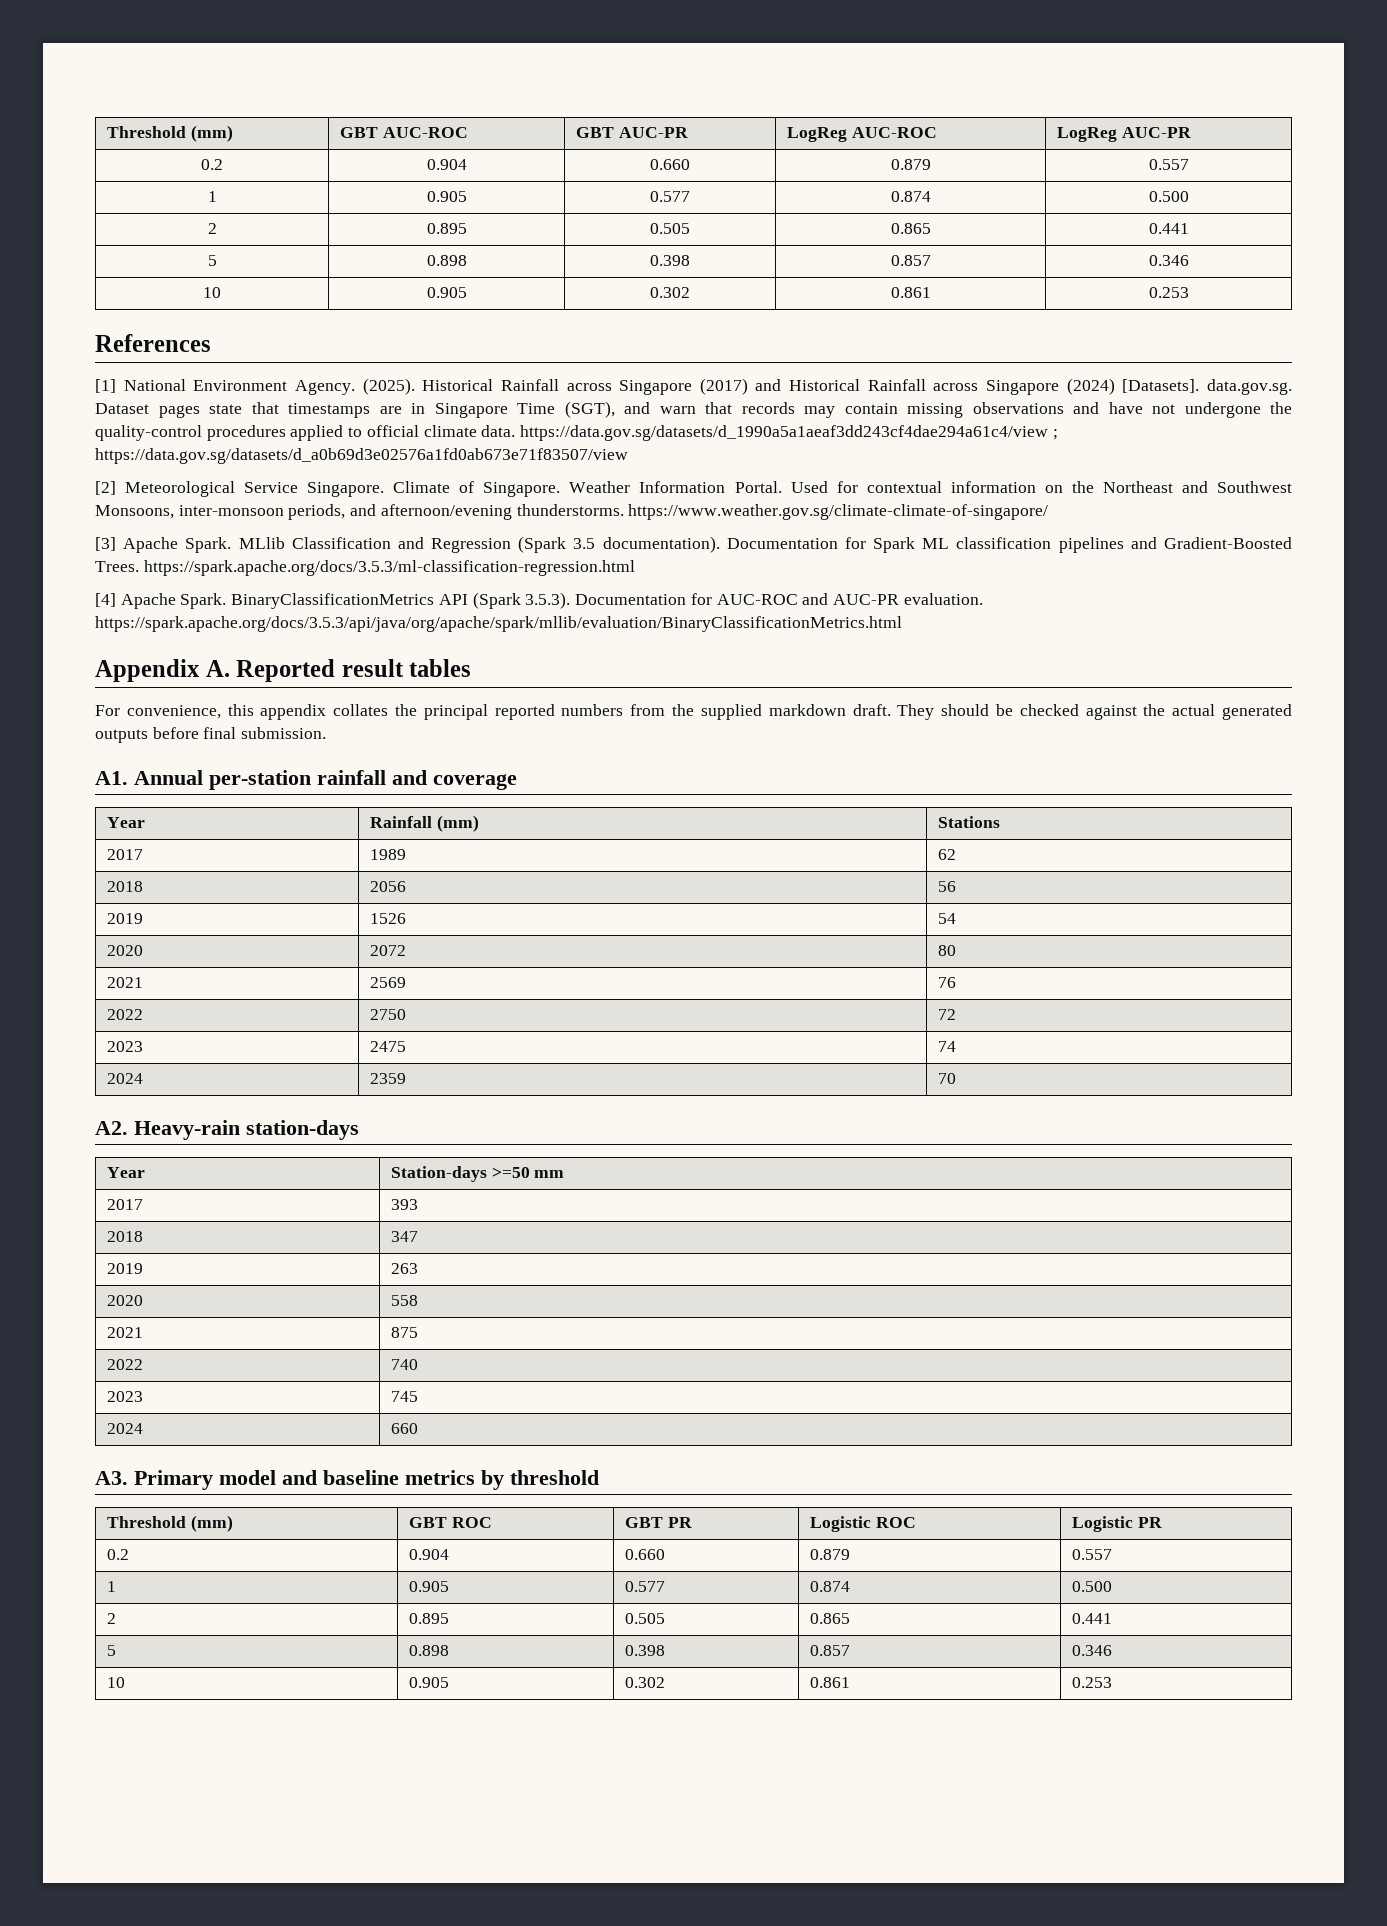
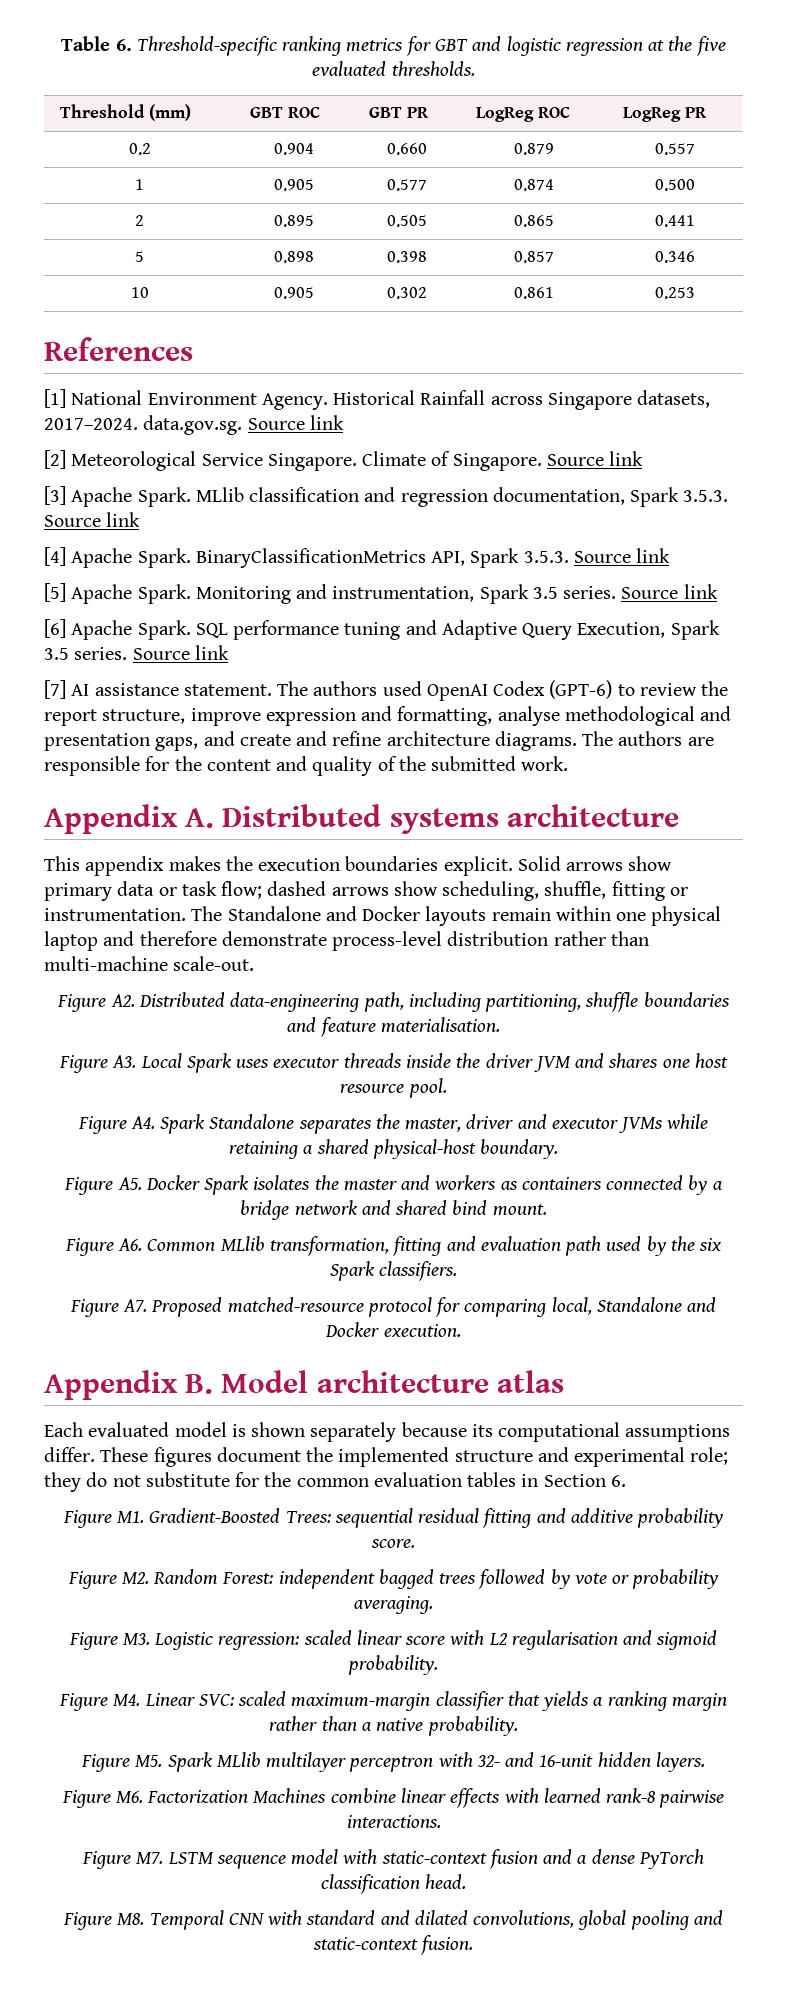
[106,125,233,142] [339,127,468,138] [575,127,688,138] [786,127,937,142] [1056,127,1191,142] Threshold (mm) | GBT AUC-ROC | GBT AUC-PR | LogReg AUC-ROC | LogReg AUC-PR -> [61,36,726,56] [312,61,475,76] [59,104,191,121] [249,107,320,118] [368,107,429,118] [475,107,570,122] [622,107,707,122] Table 6. Threshold-specific ranking metrics for GBT and logistic regression at the five evaluated thresholds. // Threshold (mm) | GBT ROC | GBT PR | LogReg ROC | LogReg PR
[362,378,1292,395] [95,401,1292,418] [95,425,1058,441] [95,448,628,464] (2025). Historical Rainfall across Singapore (2017) and Historical Rainfall across Singapore (2024) [Datasets]. data.gov.sg. Dataset pages state that timestamps are in Singapore Time (SGT), and warn that records may contain missing observations and have not undergone the quality-control procedures applied to official climate data. https://data.gov.sg/datasets/d_1990a5a1aeaf3dd243cf4dae294a61c4/view ; https://data.gov.sg/datasets/d_a0b69d3e02576a1fd0ab673e71f83507/view -> [333,390,711,410] [44,415,344,435] Historical Rainfall across Singapore datasets, 2017–2024. data.gov.sg. Source link
[569,481,1292,493] [95,504,1049,520] [95,536,1292,553] [95,560,635,576] [95,592,983,609] [95,616,902,632] [95,659,472,682] [95,704,1293,720] [95,727,327,743] [95,770,517,790] [106,817,145,828] [369,815,479,832] [937,816,1000,828] [106,849,143,860] [369,849,406,860] [937,849,956,860] [106,881,143,892] [369,881,406,892] [937,881,956,892] [106,913,143,924] [369,913,406,924] [937,913,956,924] [106,945,143,956] [369,945,406,956] [937,945,956,956] [106,977,143,988] [369,977,406,988] [937,977,956,988] [106,1009,143,1020] [369,1009,406,1020] [937,1009,956,1020] [106,1041,143,1052] [369,1041,406,1052] [937,1041,956,1052] [106,1073,143,1084] [369,1073,406,1084] [937,1073,956,1084] [95,1120,359,1140] [106,1167,145,1178] [390,1166,565,1182] [106,1199,143,1210] [390,1199,418,1210] [106,1231,143,1242] [390,1231,418,1242] [106,1263,143,1274] [390,1263,418,1274] [106,1295,143,1306] [390,1295,418,1306] [106,1327,143,1338] [390,1327,418,1338] [106,1359,143,1370] [390,1359,418,1370] [106,1391,143,1402] [390,1391,418,1402] [106,1423,143,1434] [390,1423,418,1434] [95,1470,599,1490] [106,1515,233,1532] [408,1517,492,1528] [624,1517,692,1528] [809,1516,916,1532] [1071,1516,1162,1532] [106,1549,129,1560] [408,1549,449,1560] [624,1549,665,1560] [809,1549,850,1560] [1071,1549,1112,1560] [106,1581,116,1592] [408,1581,449,1592] [624,1581,665,1592] [809,1581,850,1592] [1071,1581,1112,1592] [106,1613,116,1624] [408,1613,449,1624] [624,1613,665,1624] [809,1613,850,1624] [1071,1613,1112,1624] [106,1645,116,1656] [408,1645,449,1656] [624,1645,665,1656] [809,1645,850,1656] [1071,1645,1112,1656] [106,1677,125,1688] [408,1677,449,1688] [624,1677,665,1688] [809,1677,850,1688] [1071,1677,1112,1688] Weather Information Portal. Used for contextual information on the Northeast and Southwest Monsoons, inter-monsoon periods, and afternoon/evening thunderstorms. https://www.weather.gov.sg/climate-climate-of-singapore/ // [3] Apache Spark. MLlib Classification and Regression (Spark 3.5 documentation). Documentation for Spark ML classification pipelines and Gradient-Boosted Trees. https://spark.apache.org/docs/3.5.3/ml-classification-regression.html // [4] Apache Spark. BinaryClassificationMetrics API (Spark 3.5.3). Documentation for AUC-ROC and AUC-PR evaluation. https://spark.apache.org/docs/3.5.3/api/java/org/apache/spark/mllib/evaluation/BinaryClassificationMetrics.html // Appendix A. Reported result tables // For convenience, this appendix collates the principal reported numbers from the supplied markdown draft. They should be checked against the actual generated outputs before final submission. // A1. Annual per-station rainfall and coverage // Year | Rainfall (mm) | Stations // 2017 | 1989 | 62 // 2018 | 2056 | 56 // 2019 | 1526 | 54 // 2020 | 2072 | 80 // 2021 | 2569 | 76 // 2022 | 2750 | 72 // 2023 | 2475 | 74 // 2024 | 2359 | 70 // A2. Heavy-rain station-days // Year | Station-days >=50 mm // 2017 | 393 // 2018 | 347 // 2019 | 263 // 2020 | 558 // 2021 | 875 // 2022 | 740 // 2023 | 745 // 2024 | 660 // A3. Primary model and baseline metrics by threshold // Threshold (mm) | GBT ROC | GBT PR | Logistic ROC | Logistic PR // 0.2 | 0.904 | 0.660 | 0.879 | 0.557 // 1 | 0.905 | 0.577 | 0.874 | 0.500 // 2 | 0.895 | 0.505 | 0.865 | 0.441 // 5 | 0.898 | 0.398 | 0.857 | 0.346 // 10 | 0.905 | 0.302 | 0.861 | 0.253 -> [546,451,644,466] [44,486,729,507] [44,512,141,527] [44,547,671,568] [44,583,718,604] [44,619,720,640] [44,645,229,660] [44,680,729,701] [44,706,732,726] [44,731,714,751] [44,756,569,776] [44,804,679,834] [44,856,673,876] [44,881,688,901] [44,906,722,926] [44,931,649,951] [44,956,255,971] [57,992,730,1012] [287,1017,500,1037] [59,1053,728,1073] [340,1078,447,1098] [77,1114,709,1134] [228,1139,559,1159] [64,1175,723,1195] [240,1200,547,1220] [64,1236,722,1256] [329,1261,458,1281] [69,1297,717,1317] [325,1322,461,1337] [44,1370,564,1400] [44,1422,731,1442] [44,1447,729,1467] [44,1472,626,1492] [62,1508,724,1528] [371,1539,415,1548] [67,1569,719,1589] [354,1596,433,1614] [68,1630,718,1650] [348,1655,438,1675] [59,1691,727,1711] [269,1716,518,1736] [81,1752,705,1772] [61,1788,725,1808] [346,1815,441,1828] [82,1849,704,1869] [320,1874,467,1894] [63,1910,723,1930] [312,1935,474,1955] Source link // [3] Apache Spark. MLlib classification and regression documentation, Spark 3.5.3. Source link // [4] Apache Spark. BinaryClassificationMetrics API, Spark 3.5.3. Source link // [5] Apache Spark. Monitoring and instrumentation, Spark 3.5 series. Source link // [6] Apache Spark. SQL performance tuning and Adaptive Query Execution, Spark 3.5 series. Source link // [7] AI assistance statement. The authors used OpenAI Codex (GPT-6) to review the report structure, improve expression and formatting, analyse methodological and presentation gaps, and create and refine architecture diagrams. The authors are responsible for the content and quality of the submitted work. // Appendix A. Distributed systems architecture // This appendix makes the execution boundaries explicit. Solid arrows show primary data or task flow; dashed arrows show scheduling, shuffle, fitting or instrumentation. The Standalone and Docker layouts remain within one physical laptop and therefore demonstrate process-level distribution rather than multi-machine scale-out. // Figure A2. Distributed data-engineering path, including partitioning, shuffle boundaries and feature materialisation. // Figure A3. Local Spark uses executor threads inside the driver JVM and shares one host resource pool. // Figure A4. Spark Standalone separates the master, driver and executor JVMs while retaining a shared physical-host boundary. // Figure A5. Docker Spark isolates the master and workers as containers connected by a bridge network and shared bind mount. // Figure A6. Common MLlib transformation, fitting and evaluation path used by the six Spark classifiers. // Figure A7. Proposed matched-resource protocol for comparing local, Standalone and Docker execution. // Appendix B. Model architecture atlas // Each evaluated model is shown separately because its computational assumptions differ. These figures document the implemented structure and experimental role; they do not substitute for the common evaluation tables in Section 6. // Figure M1. Gradient-Boosted Trees: sequential residual fitting and additive probability score. // Figure M2. Random Forest: independent bagged trees followed by vote or probability averaging. // Figure M3. Logistic regression: scaled linear score with L2 regularisation and sigmoid probability. // Figure M4. Linear SVC: scaled maximum-margin classifier that yields a ranking margin rather than a native probability. // Figure M5. Spark MLlib multilayer perceptron with 32- and 16-unit hidden layers. // Figure M6. Factorization Machines combine linear effects with learned rank-8 pairwise interactions. // Figure M7. LSTM sequence model with static-context fusion and a dense PyTorch classification head. // Figure M8. Temporal CNN with standard and dilated convolutions, global pooling and static-context fusion.

